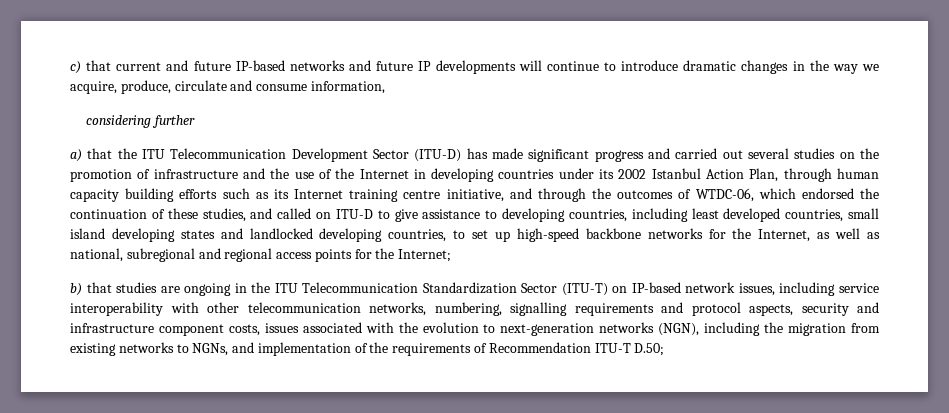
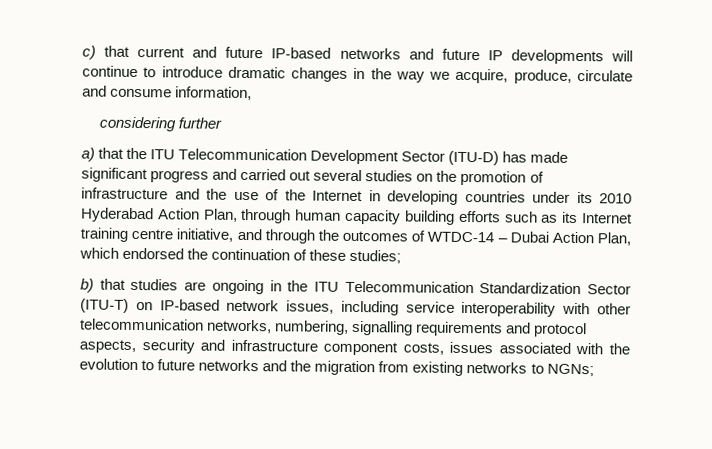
[618,168,701,179] 2002 Istanbul -> [599,193,632,204] [81,207,154,223] 2010 Hyderabad
[695,188,754,202] WTDC-06, -> [427,231,631,246] WTDC-14 – Dubai Action Plan,
[202,208,880,222] [70,228,881,242] [70,248,452,262] studies, and called on ITU-D to give assistance to developing countries, including least developed countries, small island developing states and landlocked developing countries, to set up high-speed backbone networks for the Internet, as well as national, subregional and regional access points for the Internet; -> [349,249,402,264] studies;
[500,322,761,336] next-generation networks (NGN), including -> [157,359,288,372] future networks and
[192,342,665,356] NGNs, and implementation of the requirements of Recommendation ITU-T D.50; -> [546,363,594,377] NGNs;

